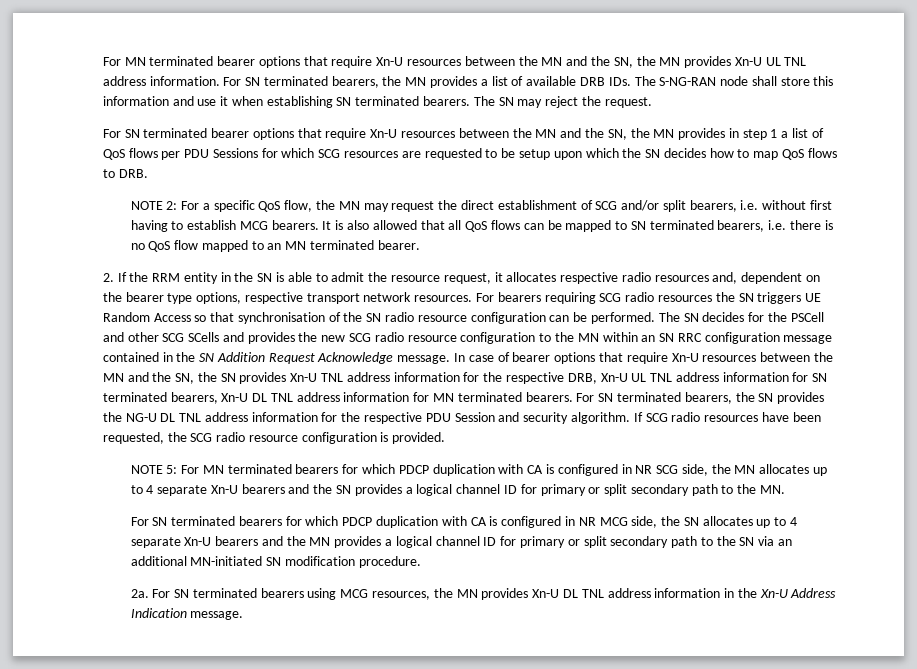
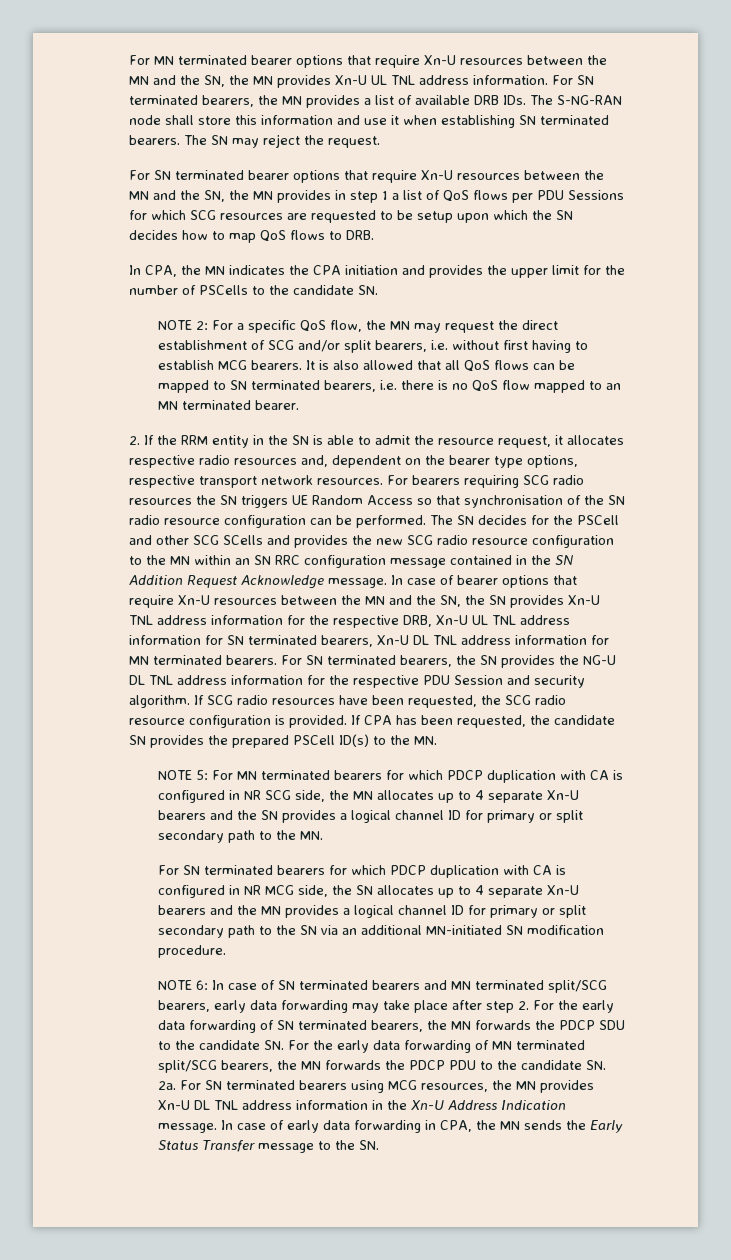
(148, 173) none -> [129,265,626,278] [129,285,379,295] // In CPA, the MN indicates the CPA initiation and provides the upper limit for the number of PSCells to the candidate SN.
(446, 438) none -> [351,715,616,728] [129,734,438,748] If CPA has been requested, the candidate SN provides the prepared PSCell ID(s) to the MN.
(421, 562) none -> [157,980,607,993] [157,1000,614,1013] [157,1020,625,1033] [157,1040,585,1053] [157,1060,606,1073] NOTE 6: In case of SN terminated bearers and MN terminated split/SCG bearers, early data forwarding may take place after step 2. For the early data forwarding of SN terminated bearers, the MN forwards the PDCP SDU to the candidate SN. For the early data forwarding of MN terminated split/SCG bearers, the MN forwards the PDCP PDU to the candidate SN.
(244, 615) none -> [220,1120,623,1133] [157,1140,379,1153] In case of early data forwarding in CPA, the MN sends the Early Status Transfer message to the SN.

